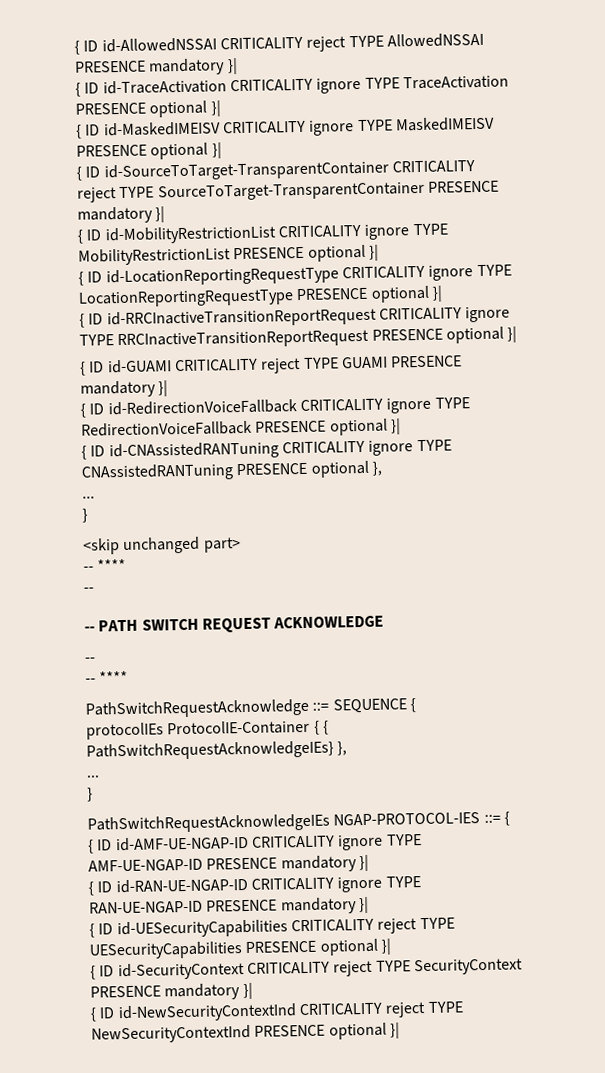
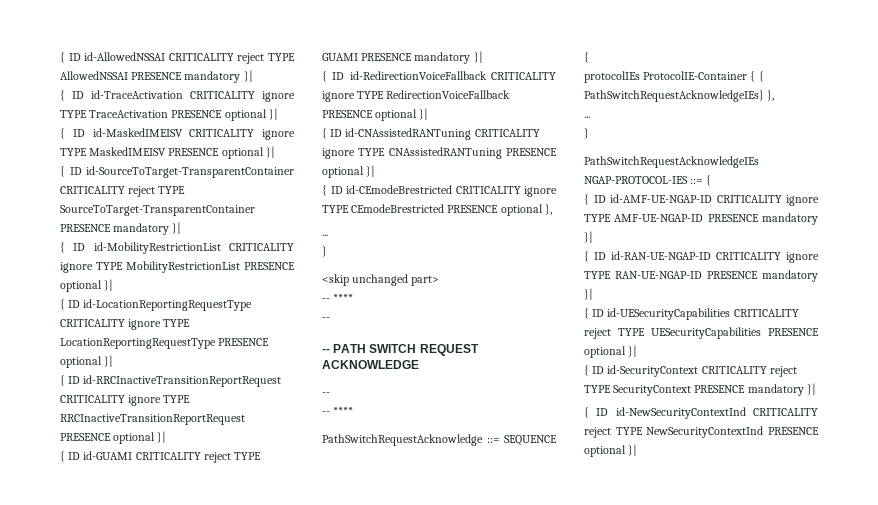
(370, 469) none -> [366,165,376,177] [322,185,557,197] [322,204,543,216] }| // { ID id-CEmodeBrestricted CRITICALITY ignore TYPE CEmodeBrestricted PRESENCE optional

